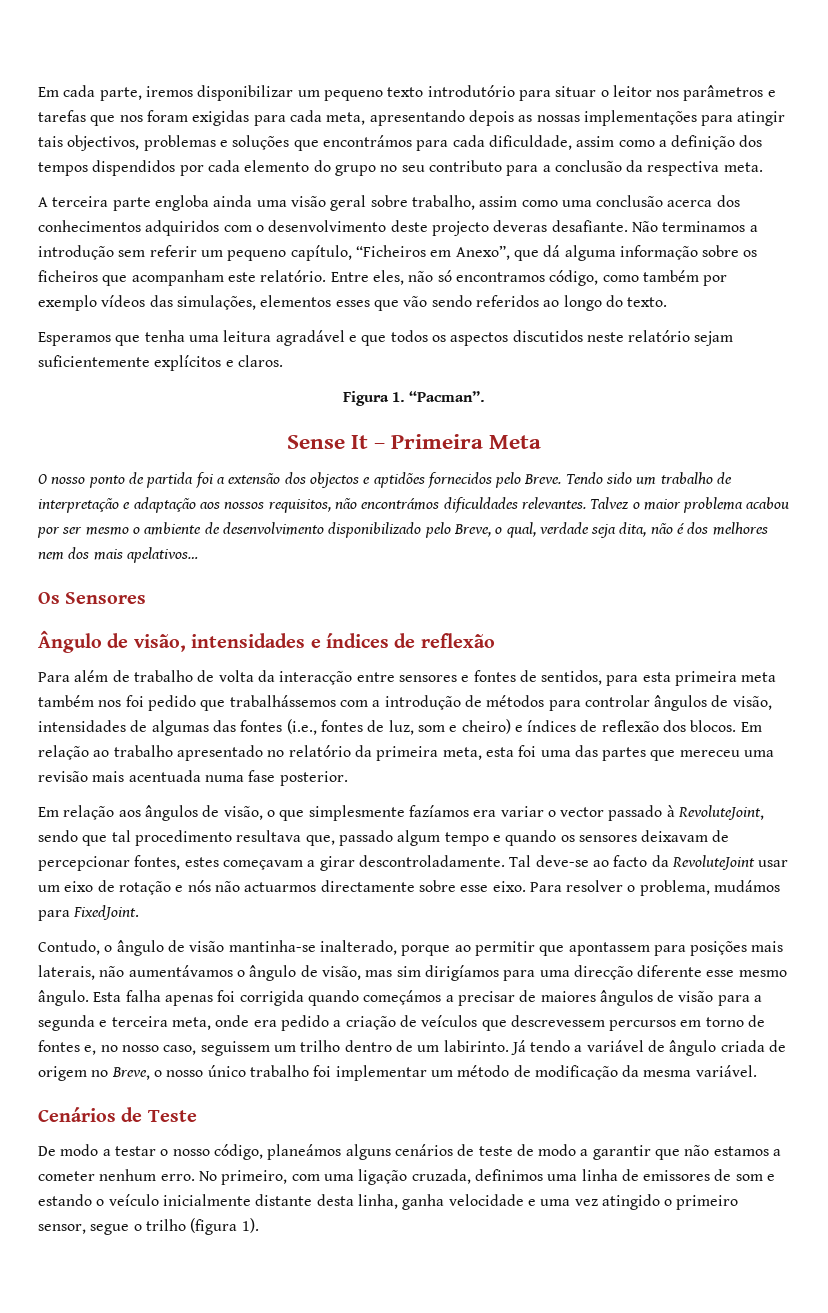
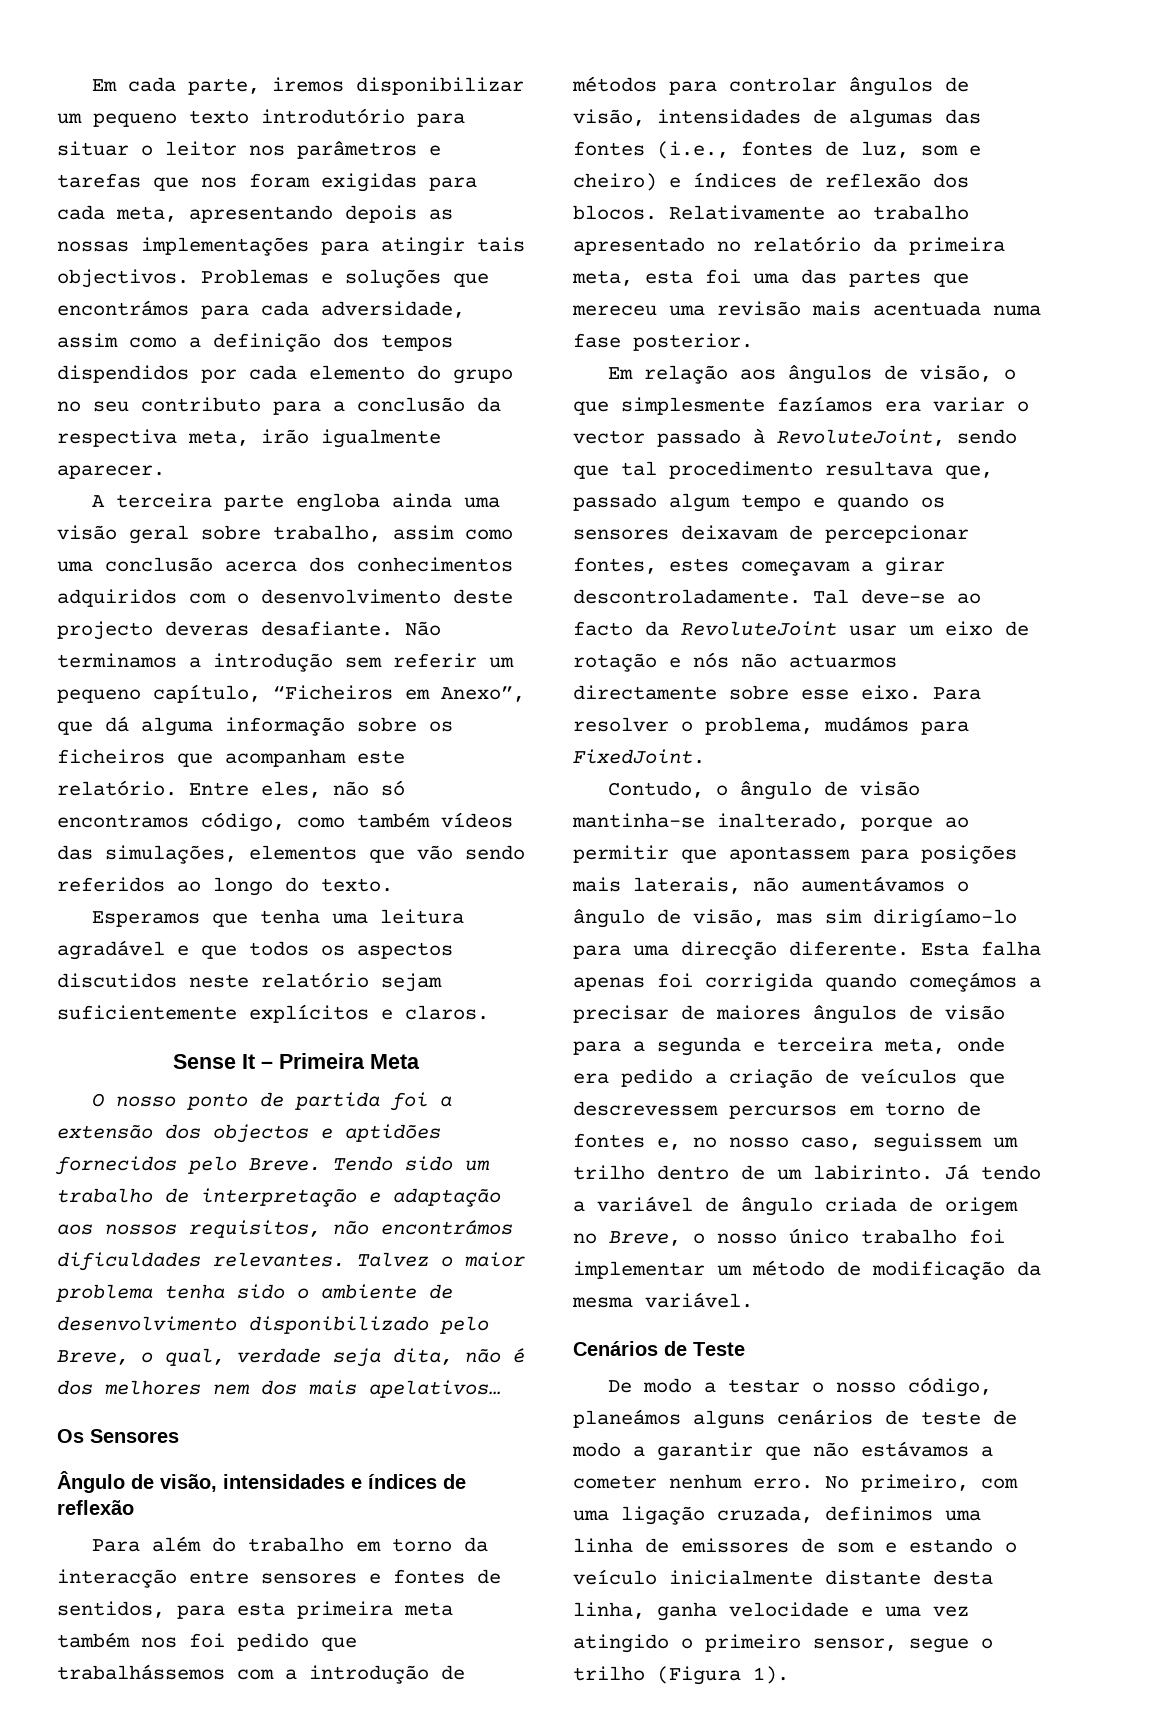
[67,135,216,151] objectivos, problemas -> [57,269,309,288] objectivos. Problemas
[488,135,572,150] dificuldade, -> [321,301,465,318] adversidade,
[723,162,763,172] meta. -> [188,429,441,448] [57,465,165,479] meta, irão igualmente aparecer.
[703,275,728,286] [38,295,97,311] por exemplo -> (430, 820) none
[335,300,370,307] esses -> (357, 852) none
[342,391,486,406] // Figura 1. “Pacman”. -> (489, 1012) none
[746,497,790,509] [37,527,129,538] acabou por ser mesmo -> [165,1284,285,1299] tenha sido
[112,670,254,682] de trabalho de volta -> [212,1537,453,1552] do trabalho em torno
[740,722,762,732] [38,745,89,760] Em relação -> [669,205,825,220] Relativamente
[424,965,499,981] dirigíamos -> [873,908,1017,928] dirigíamo-lo
[637,965,787,977] [38,990,89,1006] diferente esse mesmo ângulo. -> [789,941,909,956] diferente.
[713,1146,769,1156] estamos -> [861,1441,969,1457] estávamos
[190,1218,238,1235] (figura -> [657,1666,741,1685] (Figura

